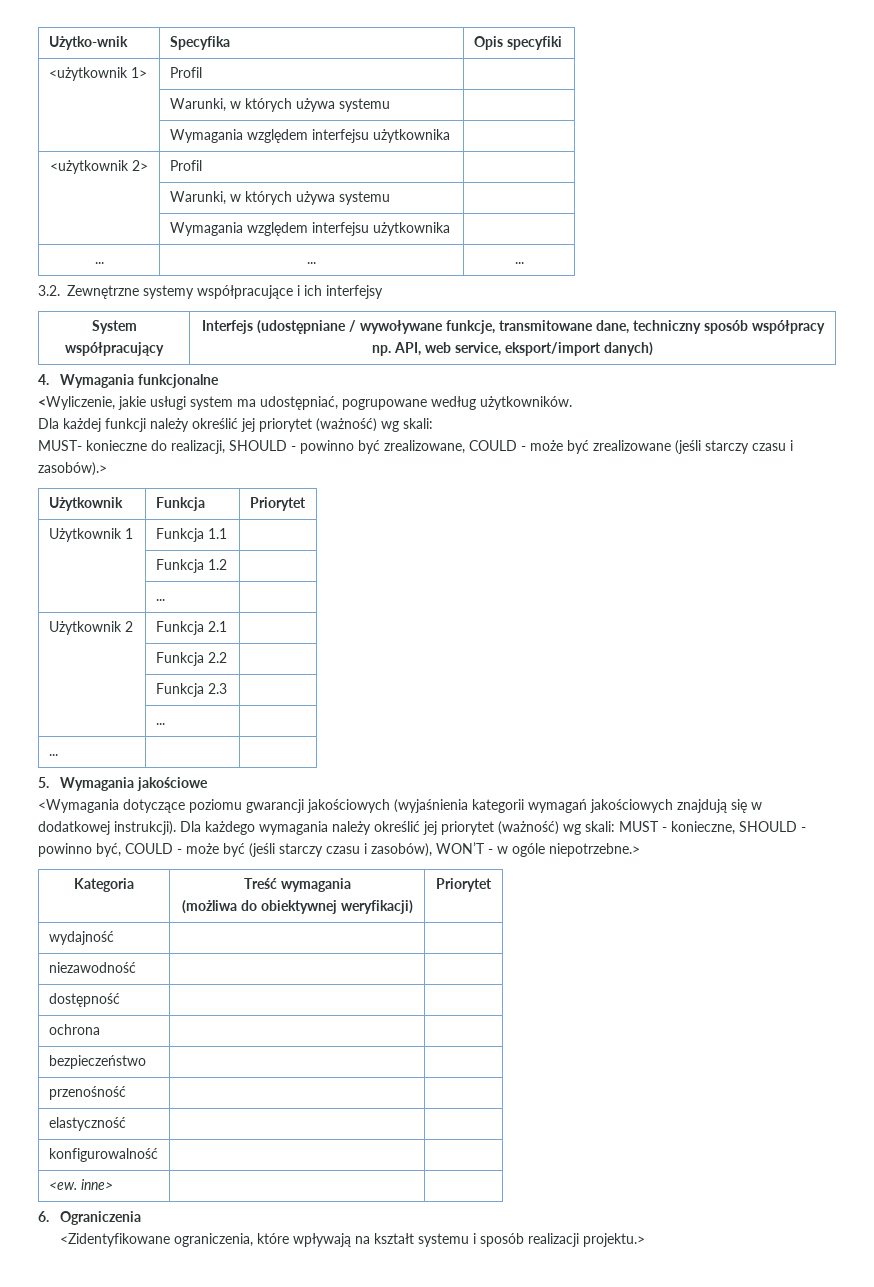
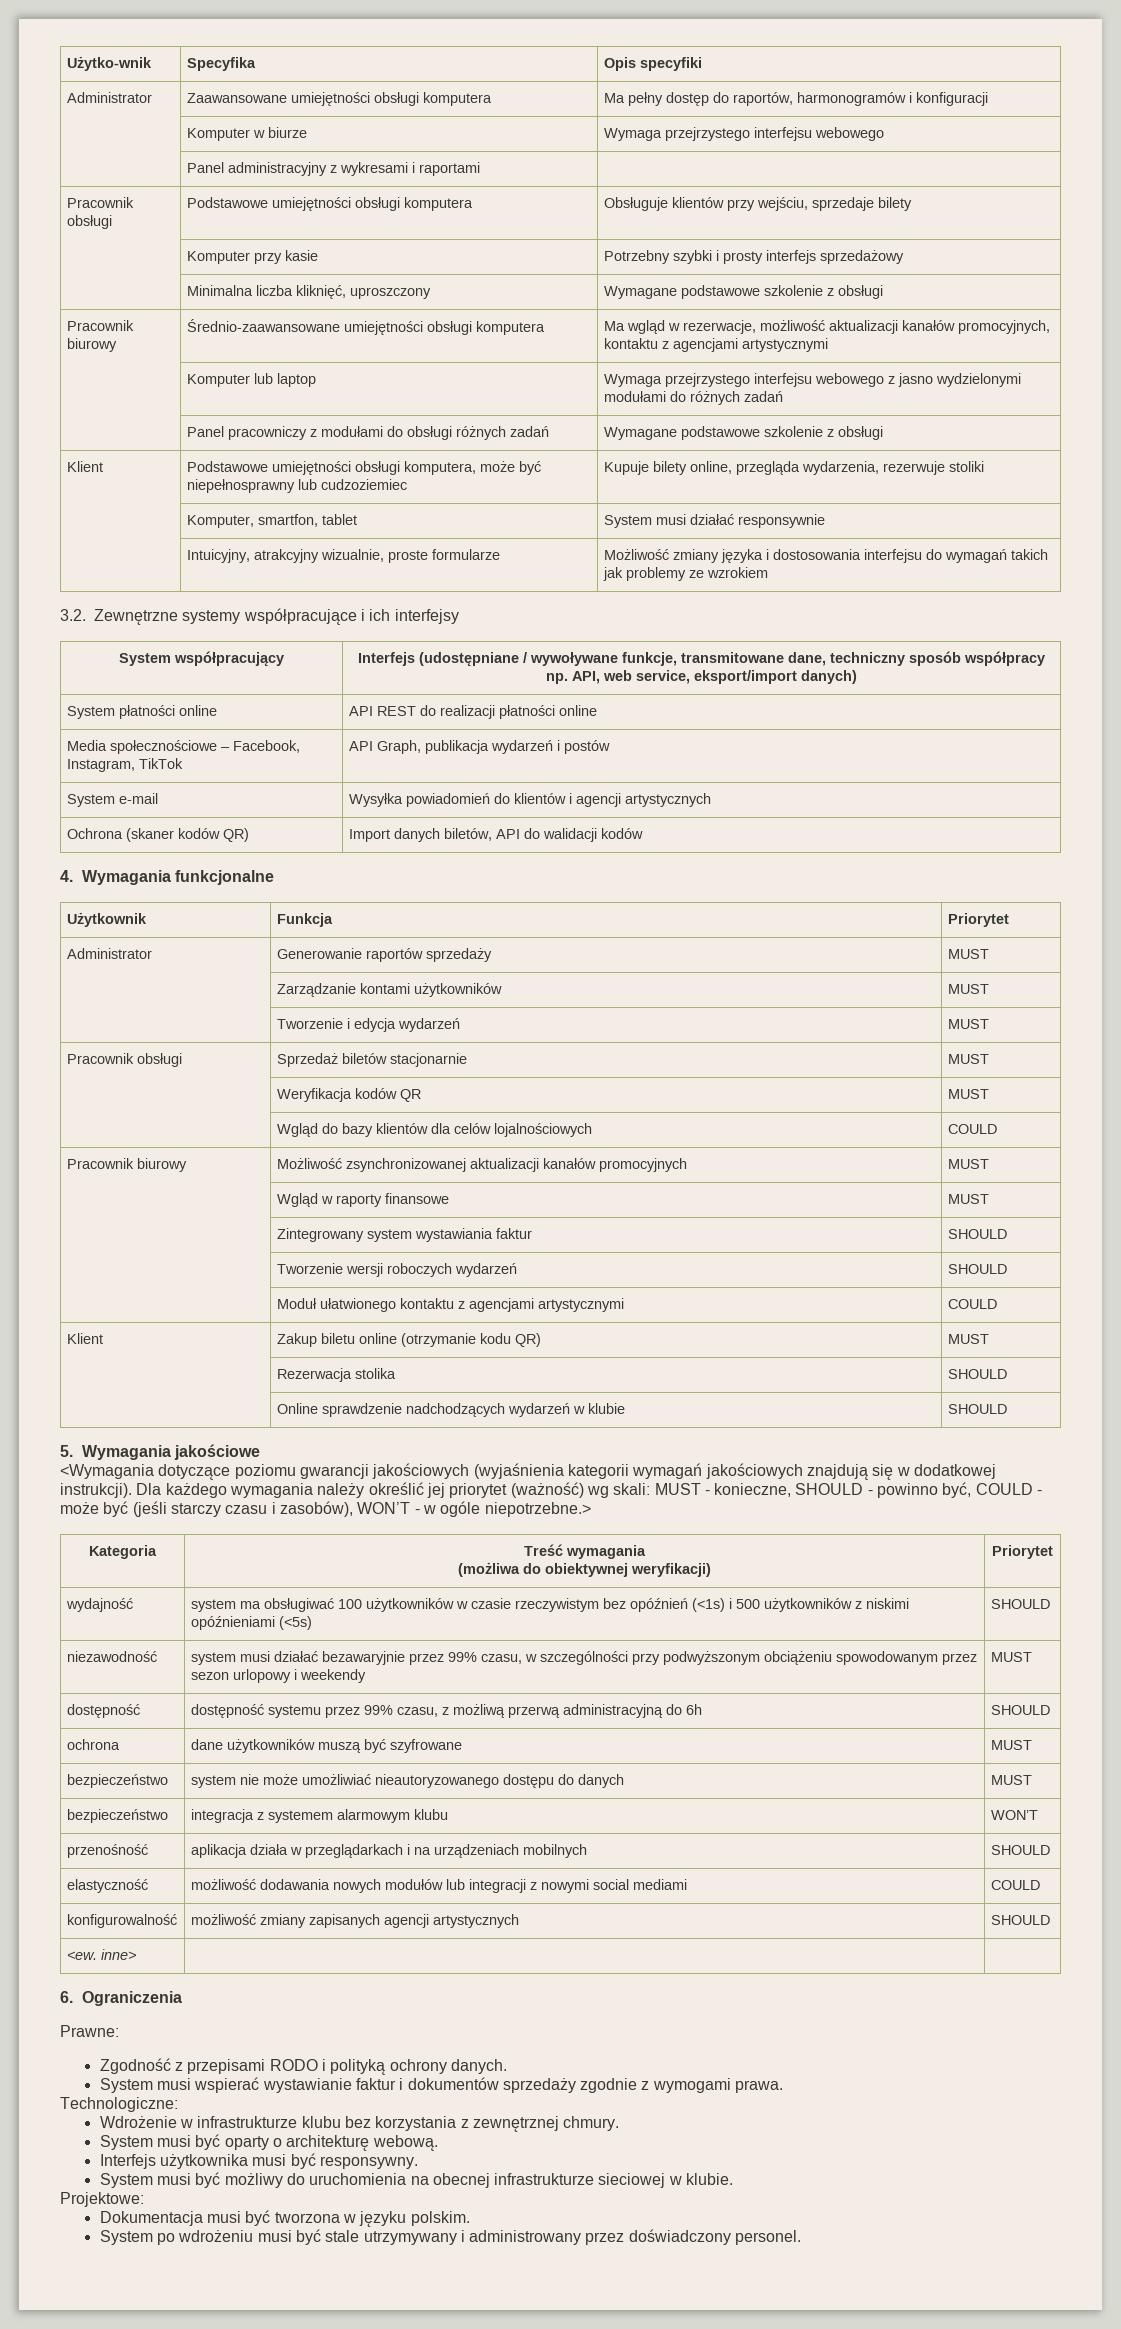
[48,67,147,81] [169,67,202,78] [169,98,390,112] [169,129,450,143] [50,160,148,174] [169,160,202,171] [169,191,390,205] [169,222,450,236] [94,262,104,264] [307,262,316,264] [514,262,524,264] <użytkownik 1> | Profil | // | Warunki, w których używa systemu | // | Wymagania względem interfejsu użytkownika | // <użytkownik 2> | Profil | // | Warunki, w których używa systemu | // | Wymagania względem interfejsu użytkownika | // ... | ... | ... -> [66,92,152,103] [186,92,492,106] [603,92,988,106] [186,127,307,141] [603,127,884,141] [186,162,480,176] [66,197,134,208] [66,215,112,229] [186,197,473,211] [603,197,912,211] [186,250,318,264] [603,250,904,264] [186,285,431,299] [603,285,883,299] [66,320,134,331] [66,338,117,352] [186,319,545,335] [603,320,1050,334] [603,338,828,352] [186,373,316,387] [603,373,1021,387] [603,391,783,405] [186,426,549,440] [603,426,883,440] [66,461,103,472] [186,461,541,475] [186,479,407,493] [603,461,984,475] [186,514,357,528] [603,514,825,528] [186,549,500,563] [603,549,1048,563] [602,567,768,581] Administrator | Zaawansowane umiejętności obsługi komputera | Ma pełny dostęp do raportów, harmonogramów i konfiguracji // | Komputer w biurze | Wymaga przejrzystego interfejsu webowego // | Panel administracyjny z wykresami i raportami | // Pracownik obsługi | Podstawowe umiejętności obsługi komputera | Obsługuje klientów przy wejściu, sprzedaje bilety // | Komputer przy kasie | Potrzebny szybki i prosty interfejs sprzedażowy // | Minimalna liczba kliknięć, uproszczony | Wymagane podstawowe szkolenie z obsługi // Pracownik biurowy | Średnio-zaawansowane umiejętności obsługi komputera | Ma wgląd w rezerwacje, możliwość aktualizacji kanałów promocyjnych, kontaktu z agencjami artystycznymi // | Komputer lub laptop | Wymaga przejrzystego interfejsu webowego z jasno wydzielonymi modułami do różnych zadań // | Panel pracowniczy z modułami do obsługi różnych zadań | Wymagane podstawowe szkolenie z obsługi // Klient | Podstawowe umiejętności obsługi komputera, może być niepełnosprawny lub cudzoziemiec | Kupuje bilety online, przegląda wydarzenia, rezerwuje stoliki // | Komputer, smartfon, tablet | System musi działać responsywnie // | Intuicyjny, atrakcyjny wizualnie, proste formularze | Możliwość zmiany języka i dostosowania interfejsu do wymagań takich jak problemy ze wzrokiem
[38,374,220,388] [38,396,572,410] [38,418,433,432] [38,440,793,454] [38,462,107,476] [48,497,123,511] [155,497,205,511] [249,497,306,511] [48,528,133,542] [155,528,227,542] [155,559,227,573] [155,599,165,601] [48,621,133,635] [155,621,227,635] [155,652,227,666] [155,683,227,697] [155,723,165,725] [48,754,58,756] // 4. Wymagania funkcjonalne // <Wyliczenie, jakie usługi system ma udostępniać, pogrupowane według użytkowników. // Dla każdej funkcji należy określić jej priorytet (ważność) wg skali: // MUST- konieczne do realizacji, SHOULD - powinno być zrealizowane, COULD - może być zrealizowane (jeśli starczy czasu i zasobów).> // Użytkownik | Funkcja | Priorytet // Użytkownik 1 | Funkcja 1.1 | // | Funkcja 1.2 | // | ... | // Użytkownik 2 | Funkcja 2.1 | // | Funkcja 2.2 | // | Funkcja 2.3 | // | ... | // ... | | -> [66,705,217,719] [348,705,597,719] [66,740,300,754] [66,758,183,772] [348,740,610,754] [66,793,158,807] [348,793,711,807] [66,828,249,842] [348,828,643,842] [60,870,275,885] [66,912,147,927] [276,913,333,927] [947,913,1009,927] [66,948,152,959] [276,948,492,962] [947,949,989,959] [276,983,502,997] [947,984,989,994] [276,1018,460,1032] [947,1019,989,1029] [66,1053,182,1067] [276,1053,467,1067] [947,1054,989,1064] [276,1088,421,1102] [947,1089,989,1099] [276,1123,592,1137] [947,1124,997,1134] [66,1158,187,1172] [276,1158,687,1172] [947,1159,989,1169] [276,1193,449,1207] [947,1194,989,1204] [276,1228,532,1242] [947,1229,1007,1239] [276,1263,517,1277] [947,1264,1007,1274] [276,1298,624,1312] [947,1299,997,1309] [66,1333,103,1344] [276,1333,541,1347] [947,1334,989,1344] [276,1368,396,1382] [947,1369,1007,1379] [276,1403,625,1417] [947,1404,1007,1414] // System płatności online | API REST do realizacji płatności online // Media społecznościowe – Facebook, Instagram, TikTok | API Graph, publikacja wydarzeń i postów // System e-mail | Wysyłka powiadomień do klientów i agencji artystycznych // Ochrona (skaner kodów QR) | Import danych biletów, API do walidacji kodów // 4. Wymagania funkcjonalne // Użytkownik | Funkcja | Priorytet // Administrator | Generowanie raportów sprzedaży | MUST // | Zarządzanie kontami użytkowników | MUST // | Tworzenie i edycja wydarzeń | MUST // Pracownik obsługi | Sprzedaż biletów stacjonarnie | MUST // | Weryfikacja kodów QR | MUST // | Wgląd do bazy klientów dla celów lojalnościowych | COULD // Pracownik biurowy | Możliwość zsynchronizowanej aktualizacji kanałów promocyjnych | MUST // | Wgląd w raporty finansowe | MUST // | Zintegrowany system wystawiania faktur | SHOULD // | Tworzenie wersji roboczych wydarzeń | SHOULD // | Moduł ułatwionego kontaktu z agencjami artystycznymi | COULD // Klient | Zakup biletu online (otrzymanie kodu QR) | MUST // | Rezerwacja stolika | SHOULD // | Online sprawdzenie nadchodzących wydarzeń w klubie | SHOULD
[48,962,136,973] [48,993,120,1007] [48,1024,100,1035] [48,1055,146,1069] [48,1086,126,1100] [48,1117,126,1131] [48,1148,158,1162] [48,1179,113,1190] [38,1211,142,1225] [60,1233,646,1247] | // niezawodność | | // dostępność | | // ochrona | | // bezpieczeństwo | | // przenośność | | // elastyczność | | // konfigurowalność | | // <ew. inne> | | // 6. Ograniczenia // <Zidentyfikowane ograniczenia, które wpływają na kształt systemu i sposób realizacji projektu.> -> [190,1598,909,1612] [190,1616,312,1630] [990,1599,1050,1609] [66,1651,157,1662] [190,1651,977,1665] [190,1669,366,1683] [990,1652,1032,1662] [66,1704,140,1718] [190,1704,702,1718] [990,1705,1050,1715] [66,1739,120,1750] [190,1739,462,1753] [990,1740,1032,1750] [66,1774,168,1788] [190,1774,624,1788] [990,1775,1032,1785] [66,1809,168,1823] [190,1809,448,1823] [990,1810,1038,1820] [66,1844,148,1858] [190,1844,587,1858] [990,1845,1050,1855] [66,1879,148,1893] [190,1879,687,1893] [990,1880,1040,1890] [66,1914,177,1928] [190,1914,519,1928] [990,1915,1050,1925] [66,1949,136,1960] [60,1991,182,2006] [60,2025,119,2037] [99,2058,507,2075] [99,2077,784,2093] [60,2097,178,2112] [99,2116,620,2132] [99,2134,438,2151] [99,2153,418,2169] [99,2172,734,2188] [60,2192,144,2207] [99,2210,470,2227] [99,2229,802,2245] system ma obsługiwać 100 użytkowników w czasie rzeczywistym bez opóźnień (<1s) i 500 użytkowników z niskimi opóźnieniami (<5s) | SHOULD // niezawodność | system musi działać bezawaryjnie przez 99% czasu, w szczególności przy podwyższonym obciążeniu spowodowanym przez sezon urlopowy i weekendy | MUST // dostępność | dostępność systemu przez 99% czasu, z możliwą przerwą administracyjną do 6h | SHOULD // ochrona | dane użytkowników muszą być szyfrowane | MUST // bezpieczeństwo | system nie może umożliwiać nieautoryzowanego dostępu do danych | MUST // bezpieczeństwo | integracja z systemem alarmowym klubu | WON’T // przenośność | aplikacja działa w przeglądarkach i na urządzeniach mobilnych | SHOULD // elastyczność | możliwość dodawania nowych modułów lub integracji z nowymi social mediami | COULD // konfigurowalność | możliwość zmiany zapisanych agencji artystycznych | SHOULD // <ew. inne> | | // 6. Ograniczenia // Prawne: // Zgodność z przepisami RODO i polityką ochrony danych. // System musi wspierać wystawianie faktur i dokumentów sprzedaży zgodnie z wymogami prawa. // Technologiczne: // Wdrożenie w infrastrukturze klubu bez korzystania z zewnętrznej chmury. // System musi być oparty o architekturę webową. // Interfejs użytkownika musi być responsywny. // System musi być możliwy do uruchomienia na obecnej infrastrukturze sieciowej w klubie. // Projektowe: // Dokumentacja musi być tworzona w języku polskim. // System po wdrożeniu musi być stale utrzymywany i administrowany przez doświadczony personel.

